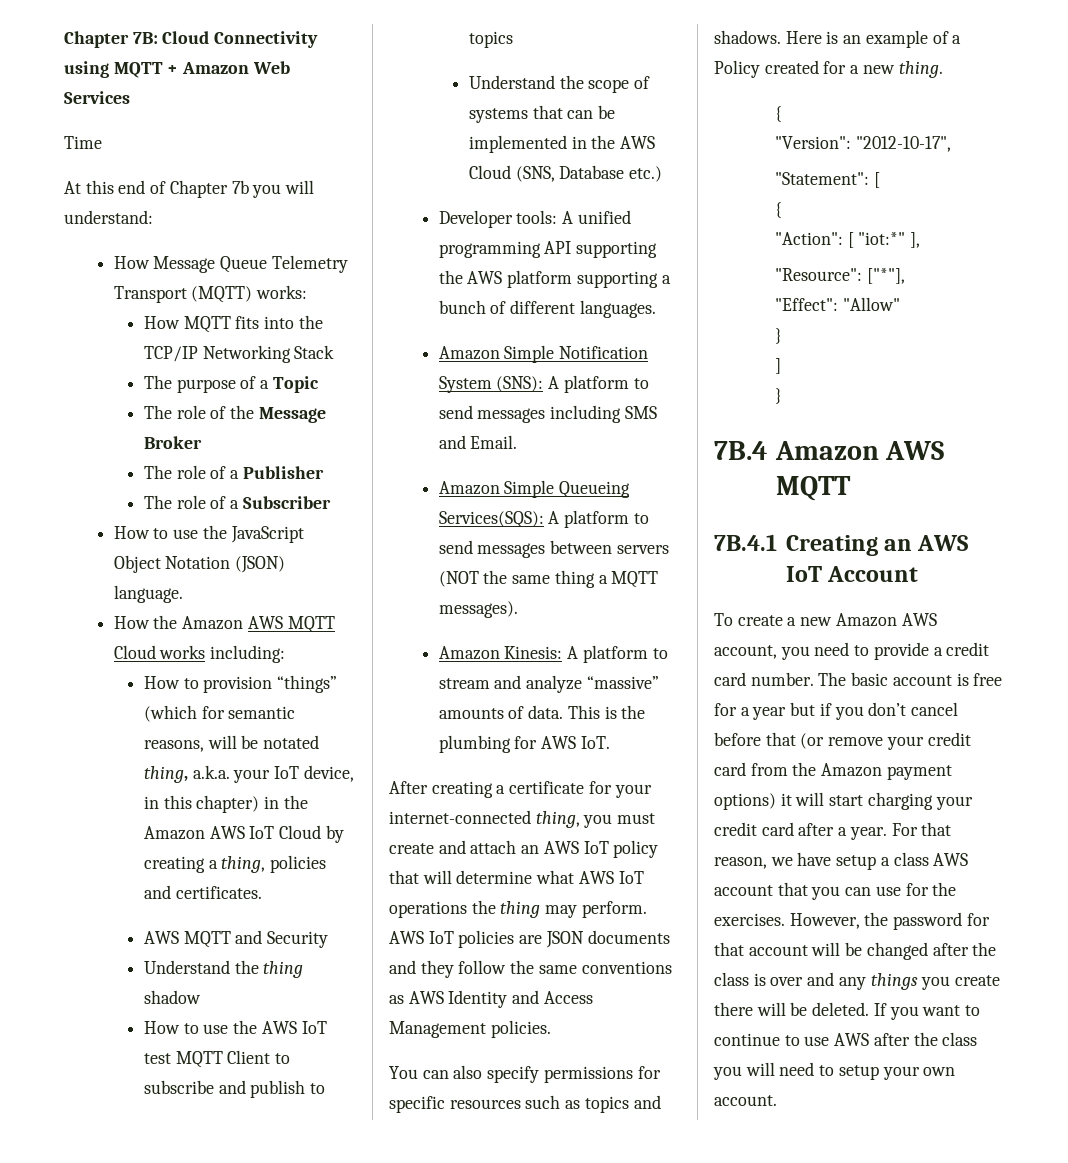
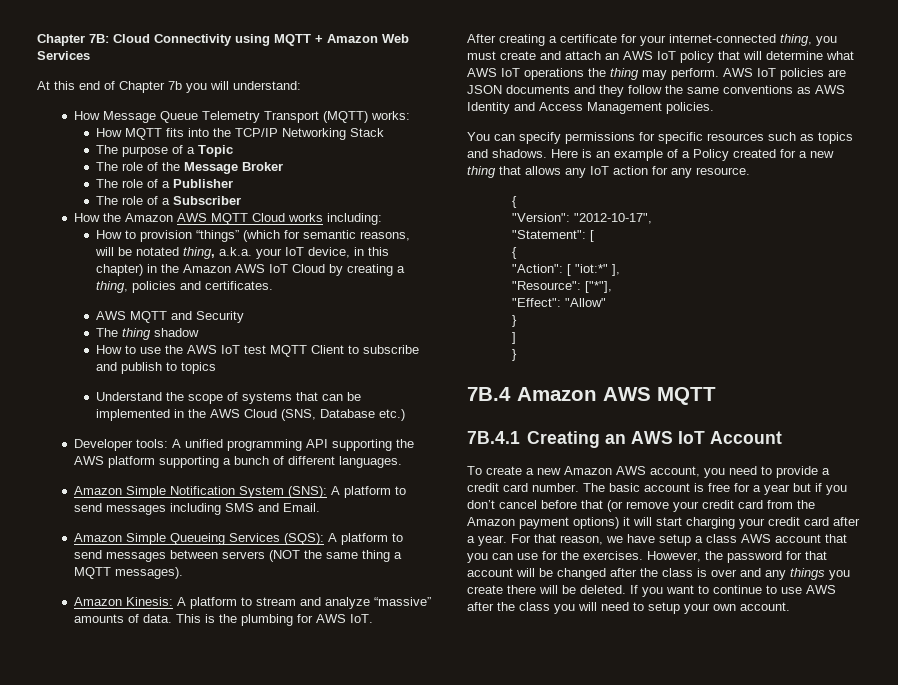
[64,136,102,149] // Time -> (90, 55) none
[113,525,304,543] [113,555,286,573] [113,585,183,603] // How to use the JavaScript Object Notation (JSON) language. -> (241, 200) none
[144,960,259,974] Understand the -> [95,328,118,337] The
[438,511,544,528] Services(SQS): -> [228,533,324,545] Services (SQS):
[453,1065,483,1079] also -> (515, 137) none
[898,61,943,78] thing. -> [467,166,750,178] thing that allows any IoT action for any resource.

